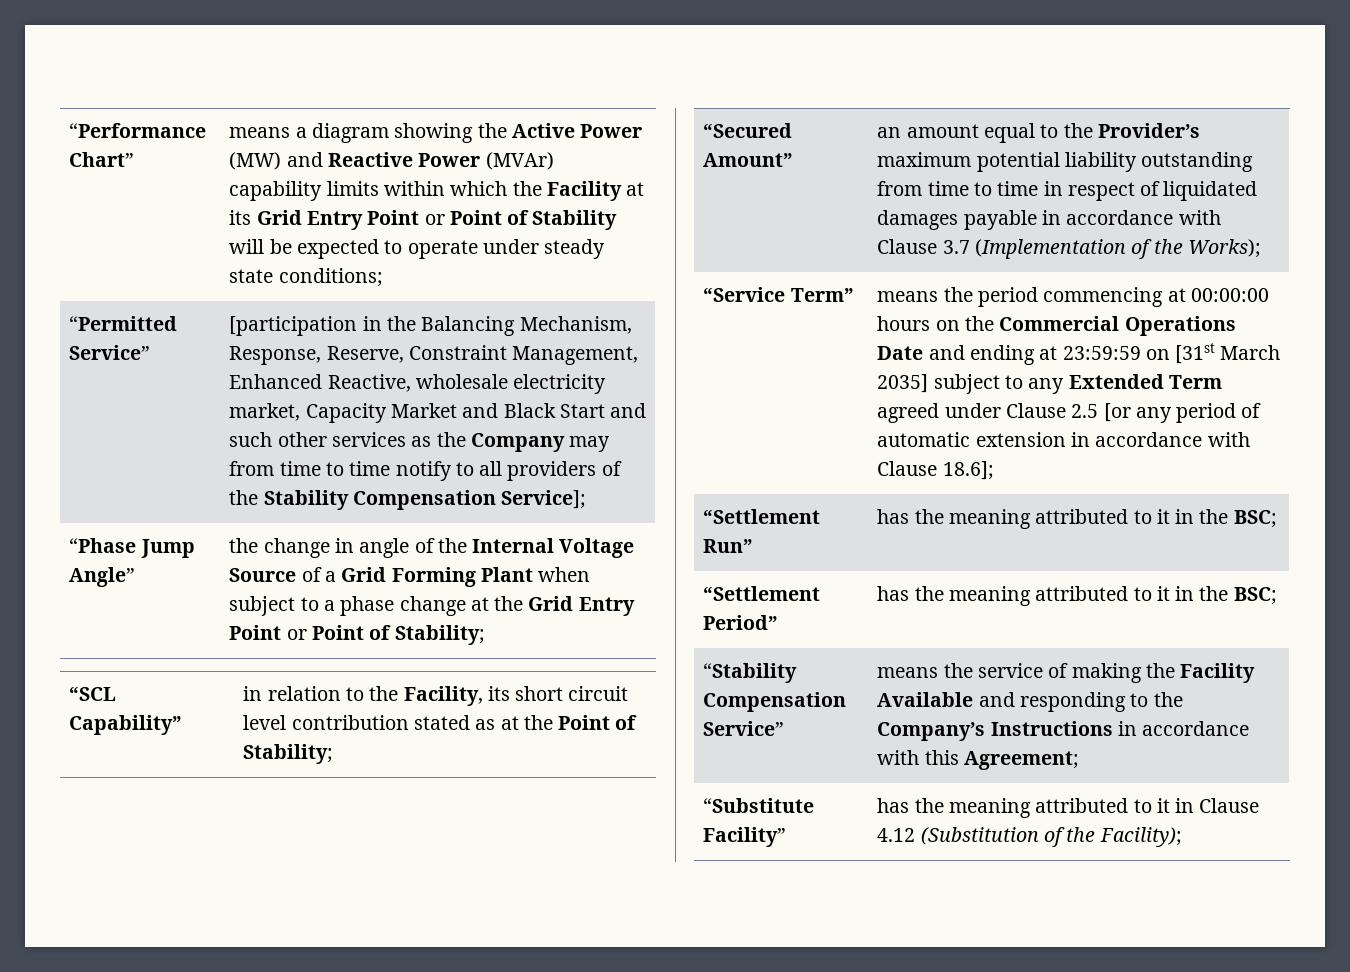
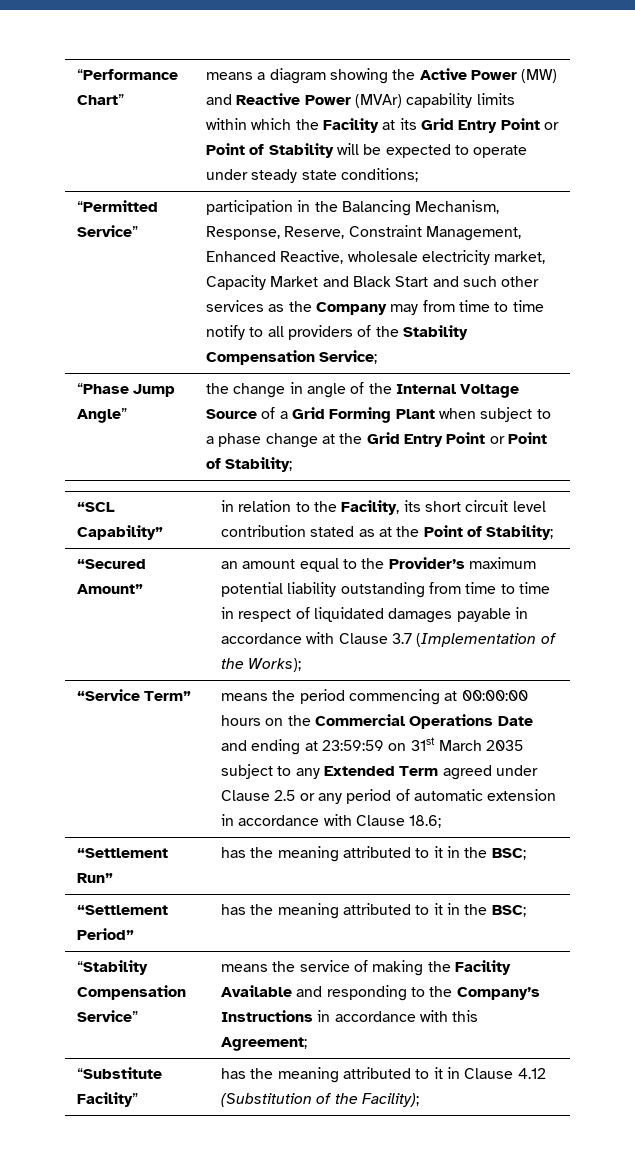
[229,316,358,336] [participation -> [205,200,293,215] participation
[501,490,587,509] Service]; -> [319,350,378,364] Service;
[1175,343,1281,364] [877,374,929,393] [31st March 2035] -> [410,737,524,751] 31st March 2035
[1103,403,1131,422] [or -> [299,793,315,801] or
[942,461,994,480] 18.6]; -> [409,815,442,828] 18.6;

